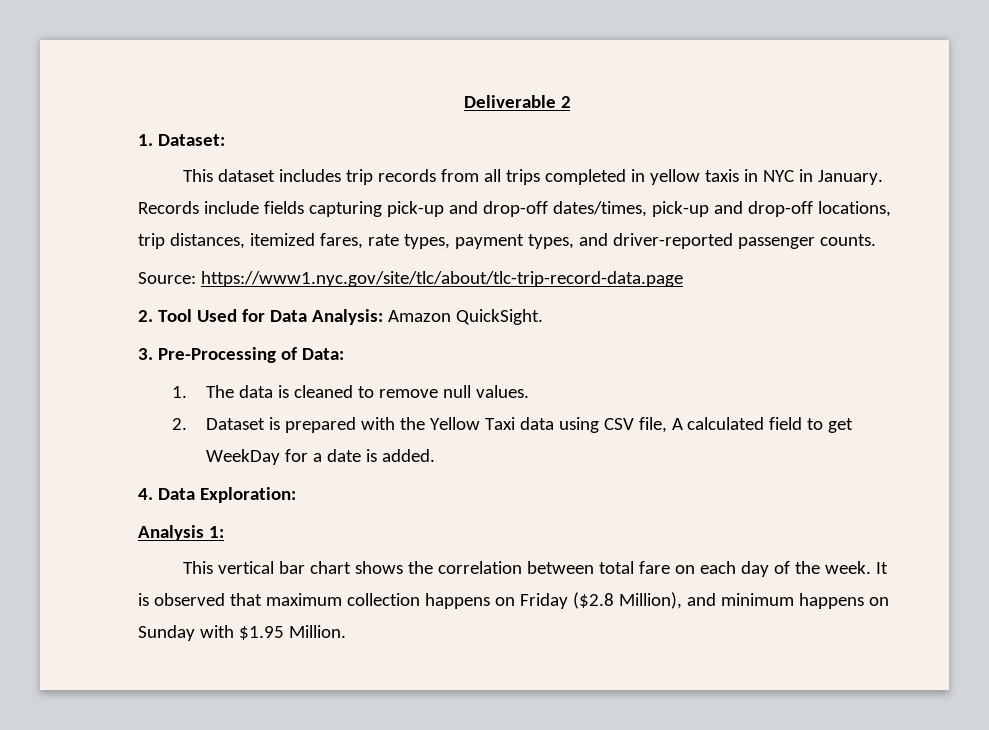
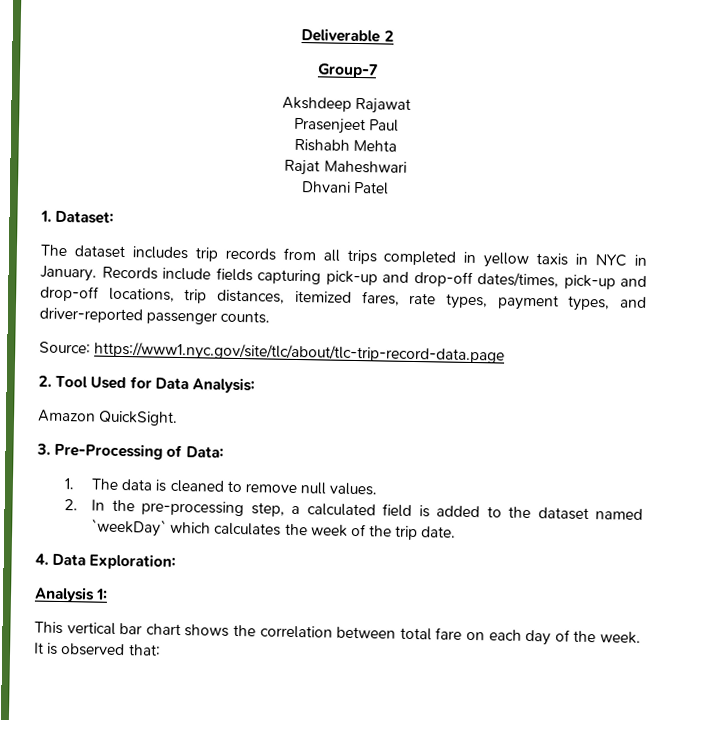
(571, 102) none -> [316,63,378,79] [281,96,412,114] [292,117,400,135] [293,138,398,152] [284,159,407,176] [300,181,390,195] // Group-7 // Akshdeep Rajawat // Prasenjeet Paul // Rishabh Mehta // Rajat Maheshwari // Dhvani Patel
[183,169,214,182] This -> [40,244,68,257] The
(383, 317) none -> (255, 385) //
[205,417,854,433] [205,449,435,465] Dataset is prepared with the Yellow Taxi data using CSV file, A calculated field to get WeekDay for a date is added. -> [90,499,644,521] [90,518,457,541] In the pre-processing step, a calculated field is added to the dataset named `weekDay` which calculates the week of the trip date.
[229,592,889,609] [138,625,346,641] that maximum collection happens on Friday ($2.8 Million), and minimum happens on Sunday with $1.95 Million. -> [128,644,161,656] that:

